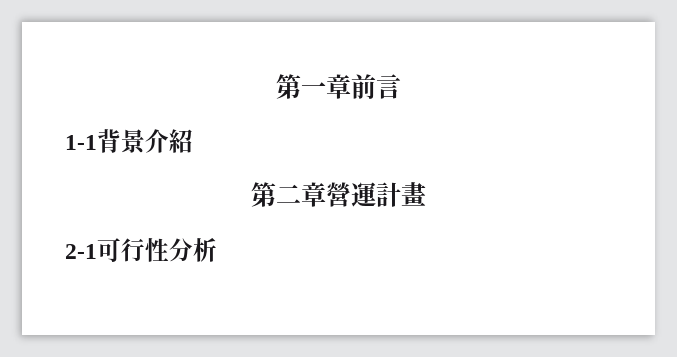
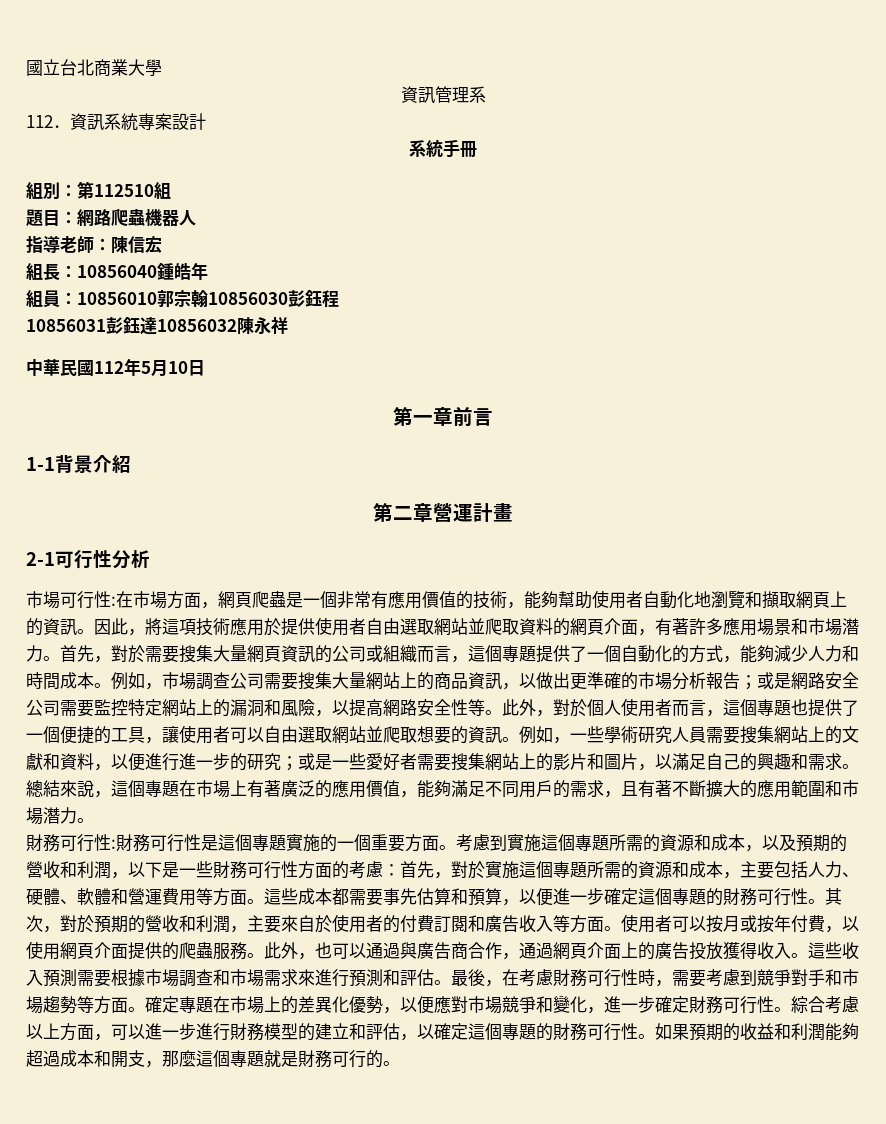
(276, 86) none -> [26,59,162,76] [400,86,486,104] [26,113,206,131] [409,139,477,158] [26,181,171,200] [26,209,196,227] [26,236,162,253] [26,262,208,281] [26,289,339,308] [26,316,288,335] [26,358,205,377] 國立台北商業大學 // 資訊管理系 // 112．資訊系統專案設計 // 系統手冊 // 組別：第112510組 // 題目：網路爬蟲機器人 // 指導老師：陳信宏 // 組長：10856040鍾皓年 // 組員：10856010郭宗翰10856030彭鈺程 // 10856031彭鈺達10856032陳永祥 // 中華民國112年5月10日 //
(217, 249) none -> [26,590,847,609] [26,617,859,636] [26,645,859,663] [26,672,859,690] [26,698,859,717] [26,725,859,744] [26,753,859,771] [26,780,859,798] [26,807,94,825] [26,834,847,852] [26,861,859,879] [26,888,842,906] [26,914,859,933] [26,941,859,960] [26,969,859,987] [26,995,859,1014] [26,1023,859,1041] [26,1050,400,1068] // 市場可行性:在市場方面，網頁爬蟲是一個非常有應用價值的技術，能夠幫助使用者自動化地瀏覽和擷取網頁上的資訊。因此，將這項技術應用於提供使用者自由選取網站並爬取資料的網頁介面，有著許多應用場景和市場潛力。首先，對於需要搜集大量網頁資訊的公司或組織而言，這個專題提供了一個自動化的方式，能夠減少人力和時間成本。例如，市場調查公司需要搜集大量網站上的商品資訊，以做出更準確的市場分析報告；或是網路安全公司需要監控特定網站上的漏洞和風險，以提高網路安全性等。此外，對於個人使用者而言，這個專題也提供了一個便捷的工具，讓使用者可以自由選取網站並爬取想要的資訊。例如，一些學術研究人員需要搜集網站上的文獻和資料，以便進行進一步的研究；或是一些愛好者需要搜集網站上的影片和圖片，以滿足自己的興趣和需求。總結來說，這個專題在市場上有著廣泛的應用價值，能夠滿足不同用戶的需求，且有著不斷擴大的應用範圍和市場潛力。 // 財務可行性:財務可行性是這個專題實施的一個重要方面。考慮到實施這個專題所需的資源和成本，以及預期的營收和利潤，以下是一些財務可行性方面的考慮：首先，對於實施這個專題所需的資源和成本，主要包括人力、硬體、軟體和營運費用等方面。這些成本都需要事先估算和預算，以便進一步確定這個專題的財務可行性。其次，對於預期的營收和利潤，主要來自於使用者的付費訂閱和廣告收入等方面。使用者可以按月或按年付費，以使用網頁介面提供的爬蟲服務。此外，也可以通過與廣告商合作，通過網頁介面上的廣告投放獲得收入。這些收入預測需要根據市場調查和市場需求來進行預測和評估。最後，在考慮財務可行性時，需要考慮到競爭對手和市場趨勢等方面。確定專題在市場上的差異化優勢，以便應對市場競爭和變化，進一步確定財務可行性。綜合考慮以上方面，可以進一步進行財務模型的建立和評估，以確定這個專題的財務可行性。如果預期的收益和利潤能夠超過成本和開支，那麼這個專題就是財務可行的。

